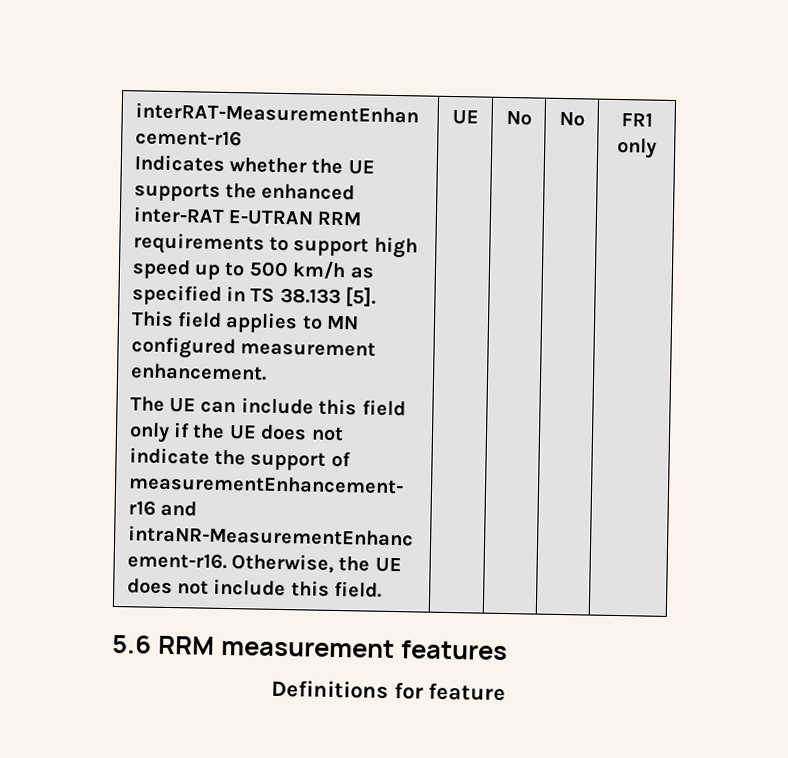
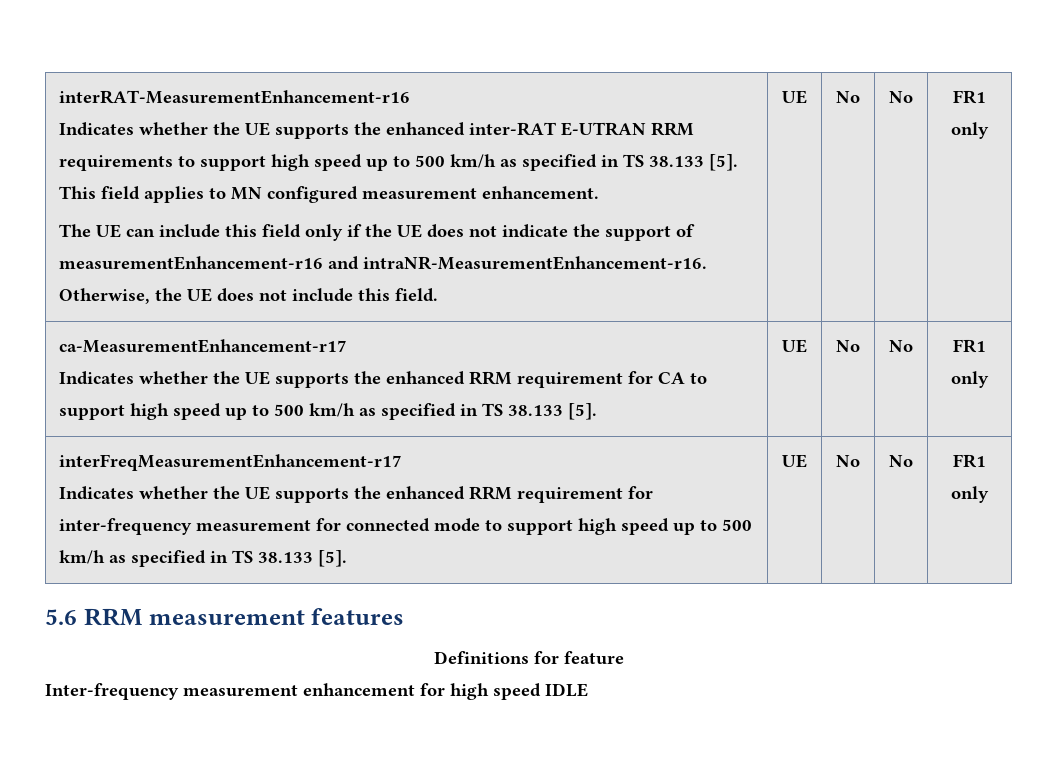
(657, 148) none -> [59,339,348,353] [59,371,708,388] [59,403,598,420] [782,339,807,353] [836,340,860,352] [889,340,913,352] [953,339,986,353] [951,371,989,388] [59,454,403,471] [59,486,654,503] [59,518,753,535] [59,550,348,567] [782,454,807,468] [836,455,860,467] [889,455,913,467] [953,454,986,468] [951,486,989,503] // ca-MeasurementEnhancement-r17 // Indicates whether the UE supports the enhanced RRM requirement for CA to support high speed up to 500 km/h as specified in TS 38.133 [5]. | UE | No | No | FR1 only // interFreqMeasurementEnhancement-r17 // Indicates whether the UE supports the enhanced RRM requirement for inter-frequency measurement for connected mode to support high speed up to 500 km/h as specified in TS 38.133 [5]. | UE | No | No | FR1 only
(507, 692) none -> [45,683,588,700] // Inter-frequency measurement enhancement for high speed IDLE

